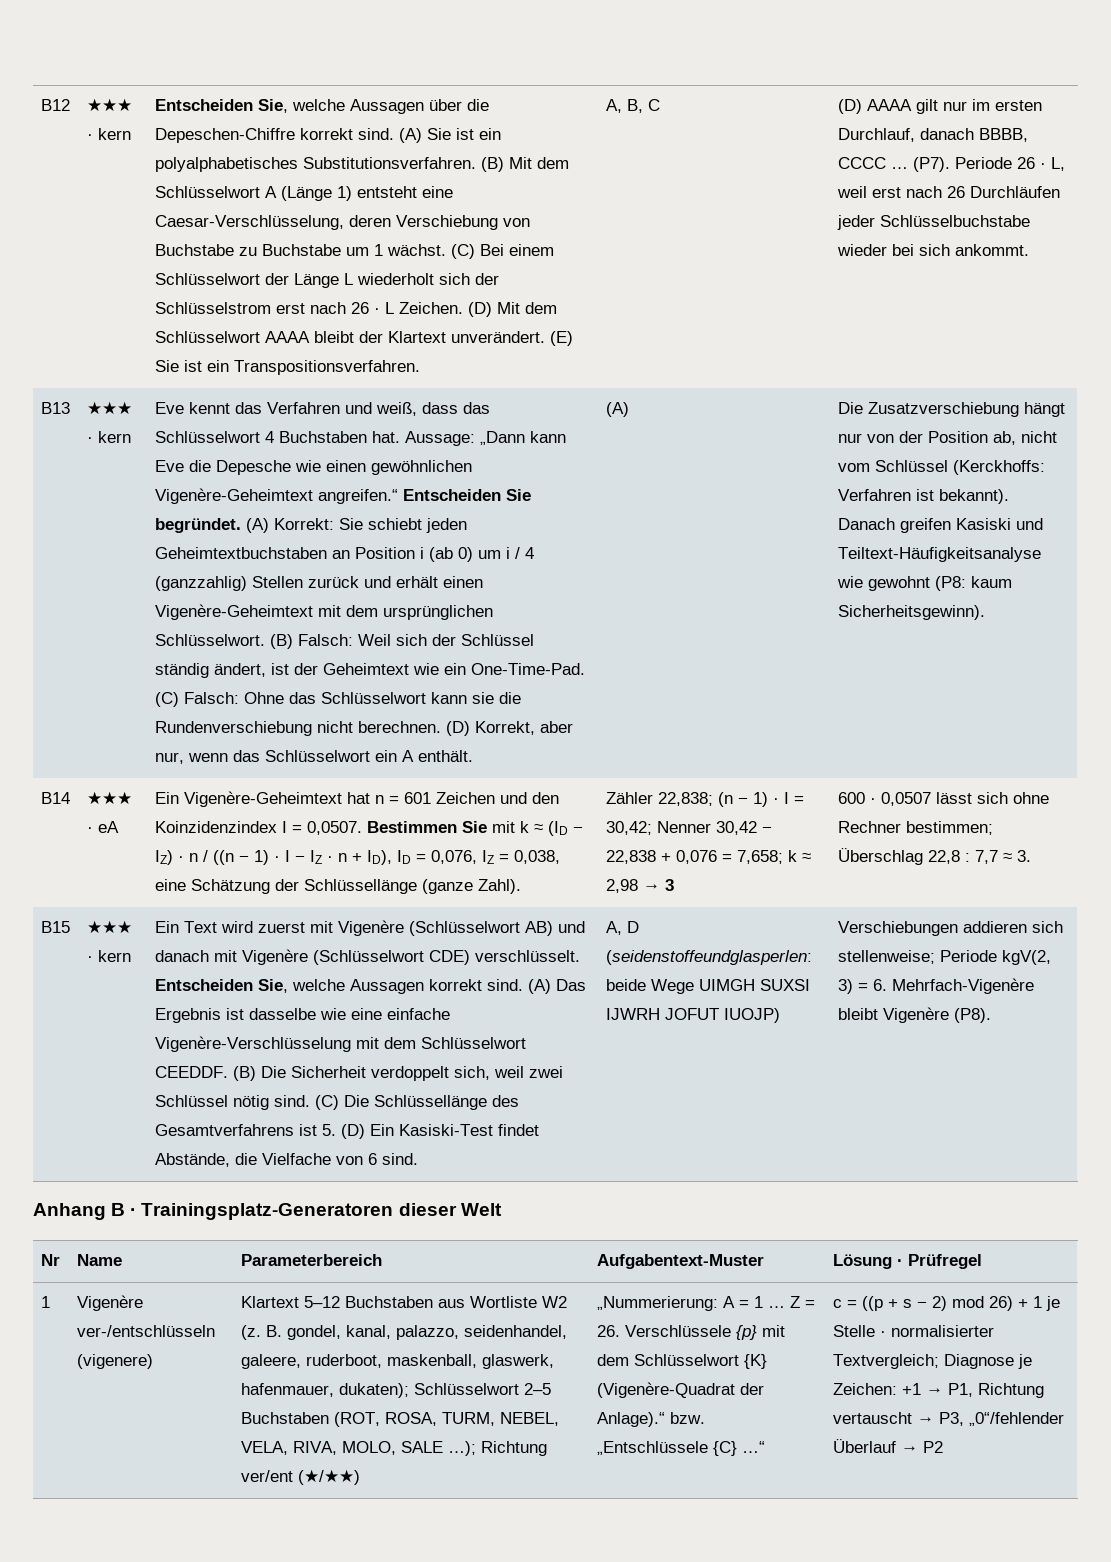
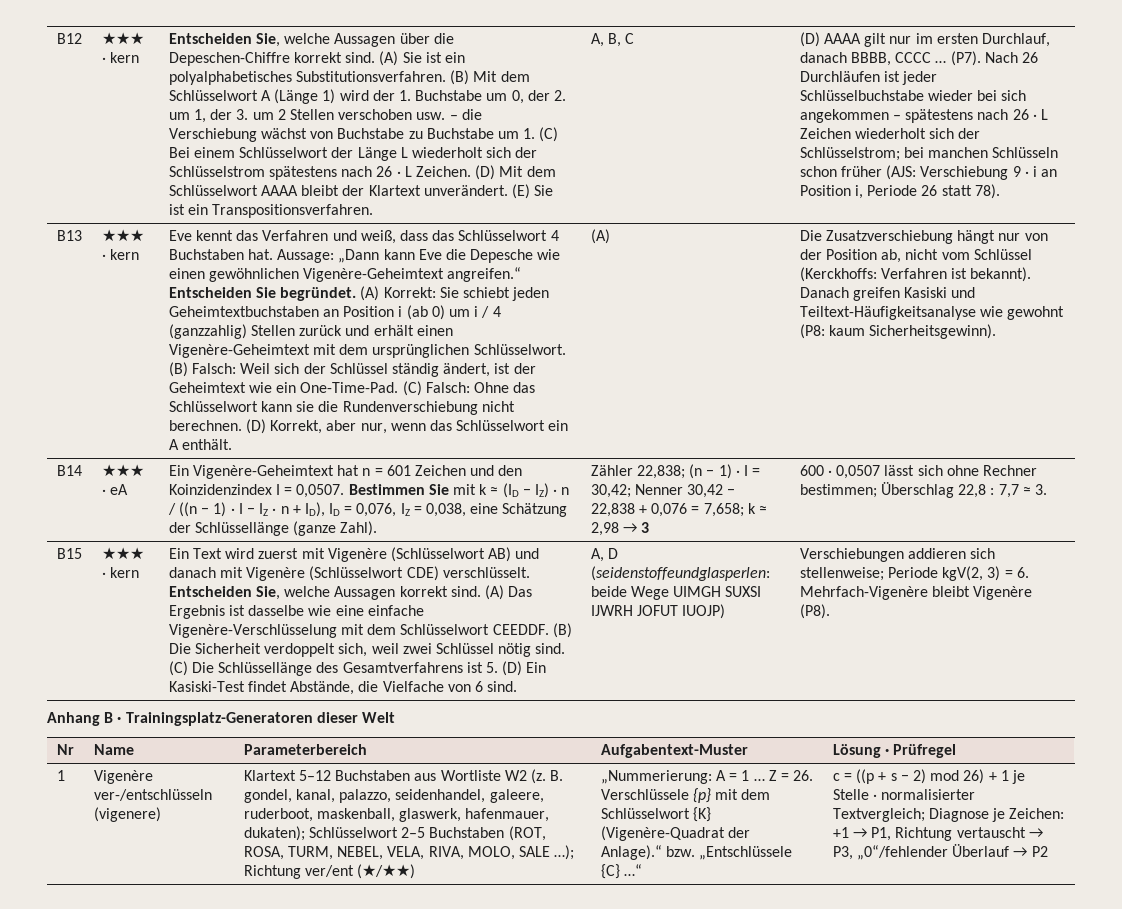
[357,186,454,198] [155,215,499,230] entsteht eine Caesar-Verschlüsselung, deren Verschiebung -> [339,90,566,104] [168,109,482,123] [168,128,308,142] wird der 1. Buchstabe um 0, der 2. um 1, der 3. um 2 Stellen verschoben usw. – die Verschiebung wächst
[374,244,447,256] 1 wächst. -> [523,128,536,139] 1.
[276,303,306,314] erst -> [269,166,338,180] spätestens
[955,157,1066,171] [837,186,943,198] Periode 26 · L, weil erst nach -> [984,52,1018,63] Nach
(1061, 192) none -> [884,71,901,82] ist
[955,244,1030,256] ankommt. -> [799,109,1049,123] [799,128,981,139] [799,147,1059,161] [799,165,1058,180] [799,184,1000,199] angekommen – spätestens nach 26 · L Zeichen wiederholt sich der Schlüsselstrom; bei manchen Schlüsseln schon früher (AJS: Verschiebung 9 · i an Position i, Periode 26 statt 78).

